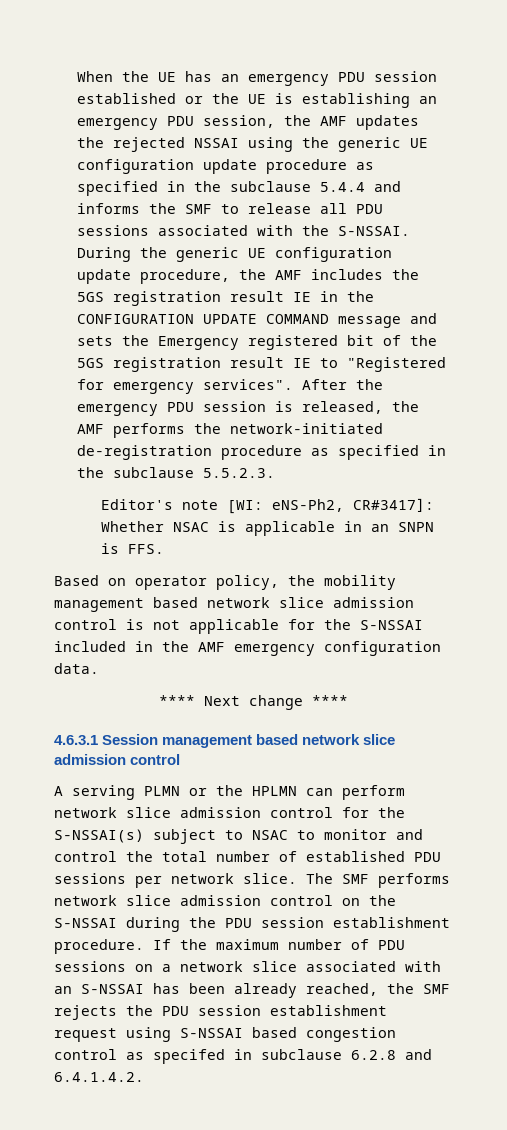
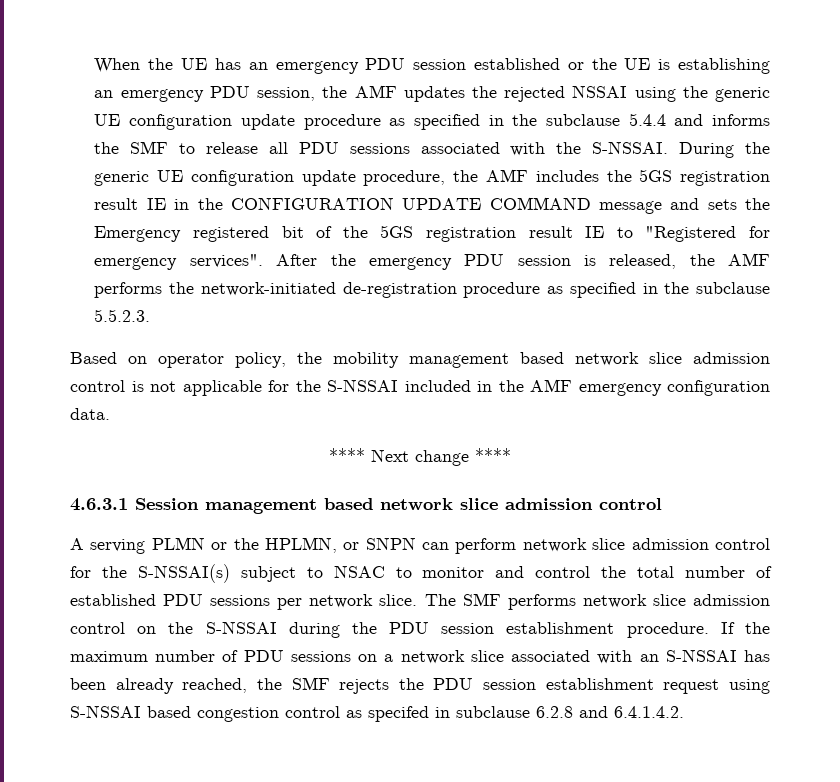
[100,498,434,514] [100,521,434,536] [100,543,164,554] // Editor's note [WI: eNS-Ph2, CR#3417]: Whether NSAC is applicable in an SNPN is FFS. -> (151, 315) none
[252,786,297,796] HPLMN -> [264,537,416,553] HPLMN, or SNPN

